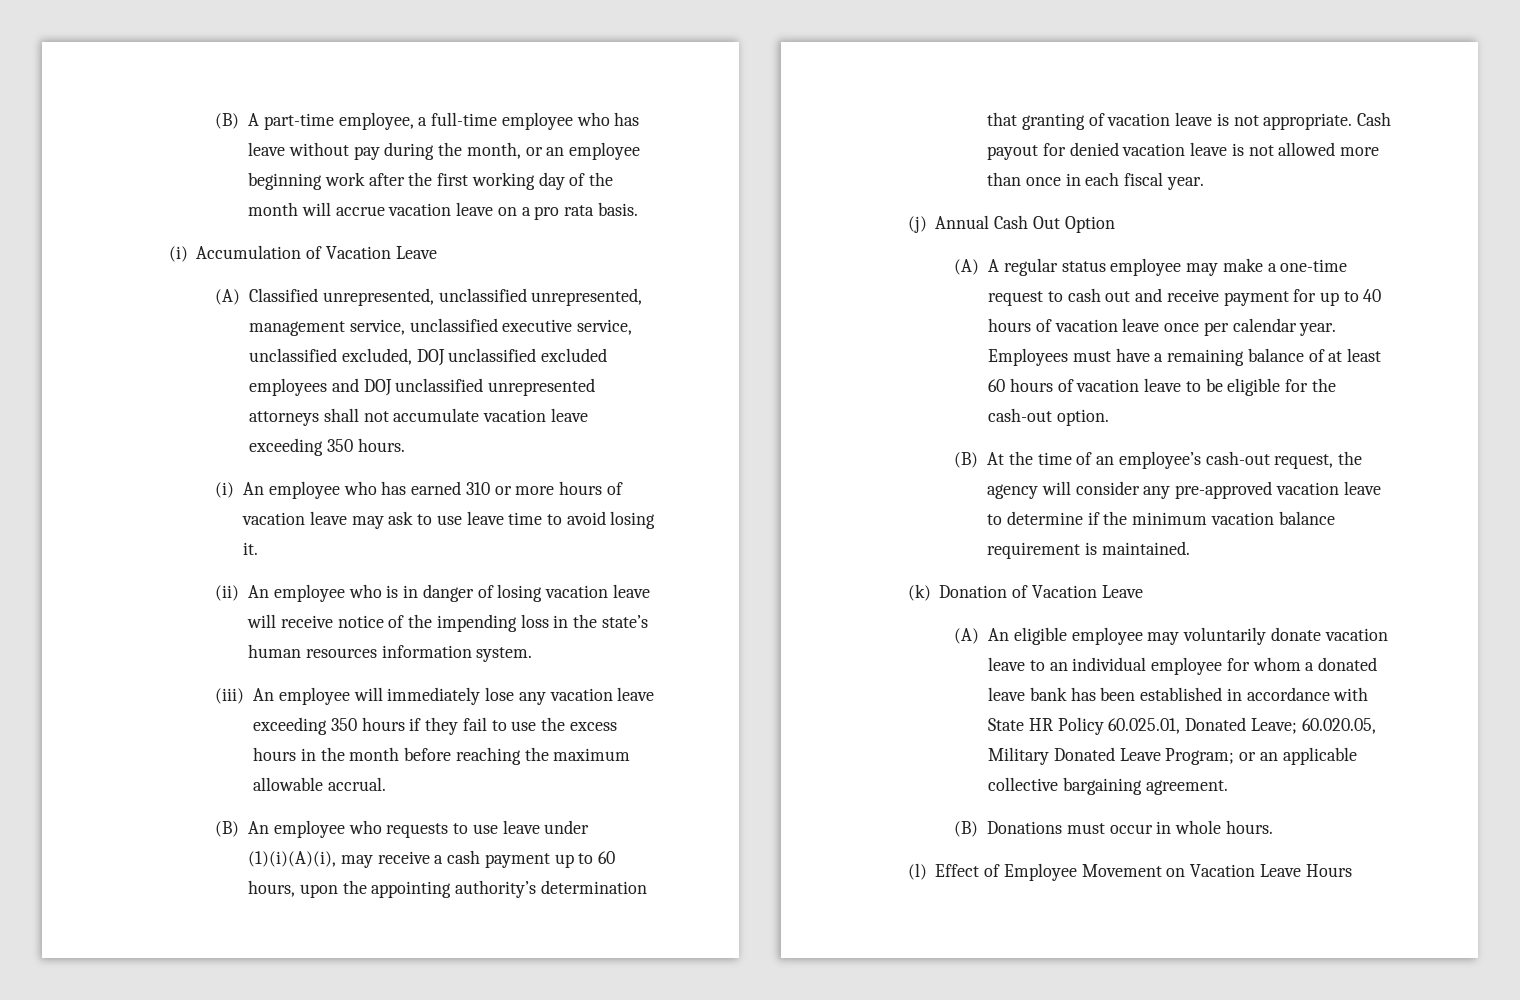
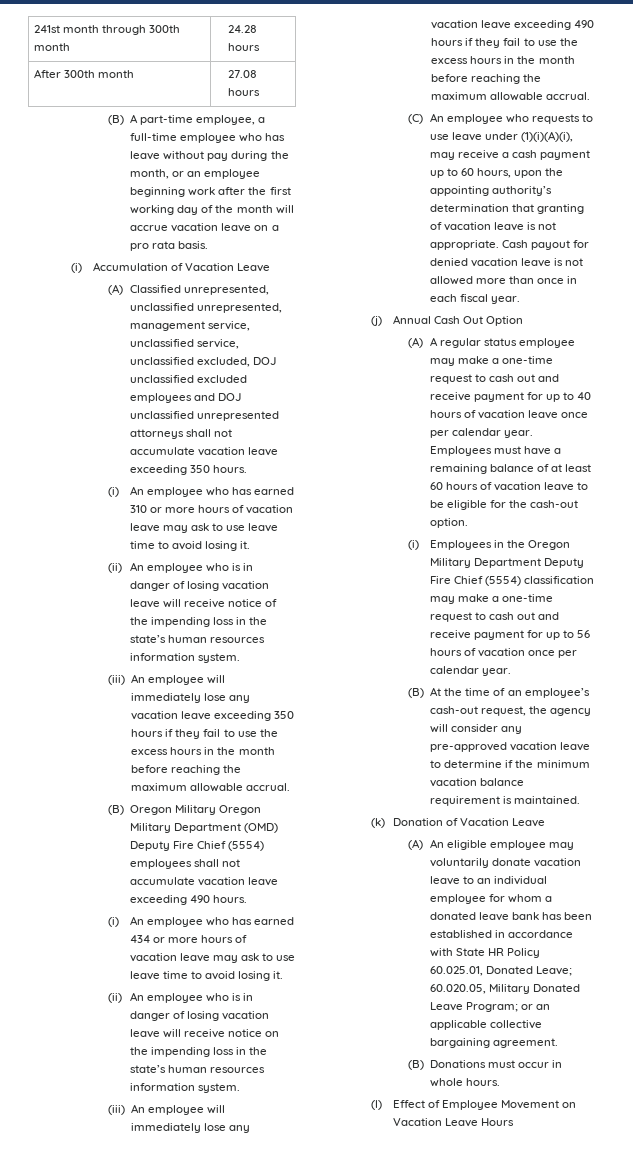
(215, 121) none -> [33,25,180,35] [33,43,70,51] [228,25,258,33] [228,43,261,51] [33,69,134,78] [228,70,258,78] [228,88,261,96] 241st month through 300th month | 24.28 hours // After 300th month | 27.08 hours //
[502,319,573,332] executive -> (194, 343) none
(240, 829) none -> [130,805,262,815] [130,823,279,833] [130,841,265,851] [130,859,241,869] [130,877,279,886] [130,895,248,905] [108,916,295,927] [129,935,248,943] [129,953,296,963] [129,971,284,981] [108,992,254,1003] [129,1011,270,1021] [129,1029,280,1038] [129,1047,268,1057] [129,1065,266,1073] [129,1083,241,1093] [108,1104,226,1115] [131,1123,251,1133] [431,20,595,30] [431,38,578,48] [431,56,575,64] [431,74,542,84] [431,92,591,101] [408,114,424,124] Oregon Military Oregon Military Department (OMD) Deputy Fire Chief (5554) employees shall not accumulate vacation leave exceeding 490 hours. // (i) An employee who has earned 434 or more hours of vacation leave may ask to use leave time to avoid losing it. // (ii) An employee who is in danger of losing vacation leave will receive notice on the impending loss in the state’s human resources information system. // (iii) An employee will immediately lose any vacation leave exceeding 490 hours if they fail to use the excess hours in the month before reaching the maximum allowable accrual. // (C)
(1109, 417) none -> [408,540,571,550] [429,558,585,568] [429,576,595,586] [429,594,554,604] [429,612,560,622] [429,630,591,640] [429,648,578,658] [429,666,512,676] // (i) Employees in the Oregon Military Department Deputy Fire Chief (5554) classification may make a one-time request to cash out and receive payment for up to 56 hours of vacation once per calendar year.

